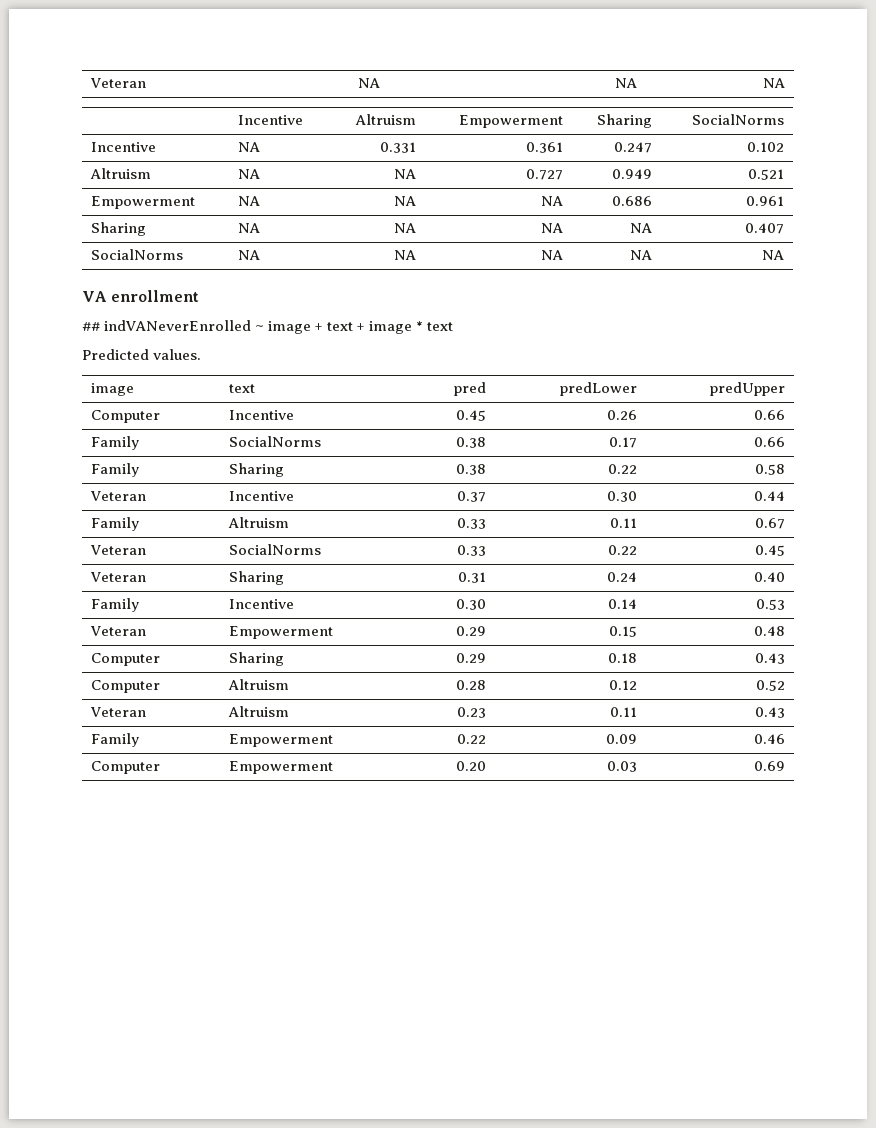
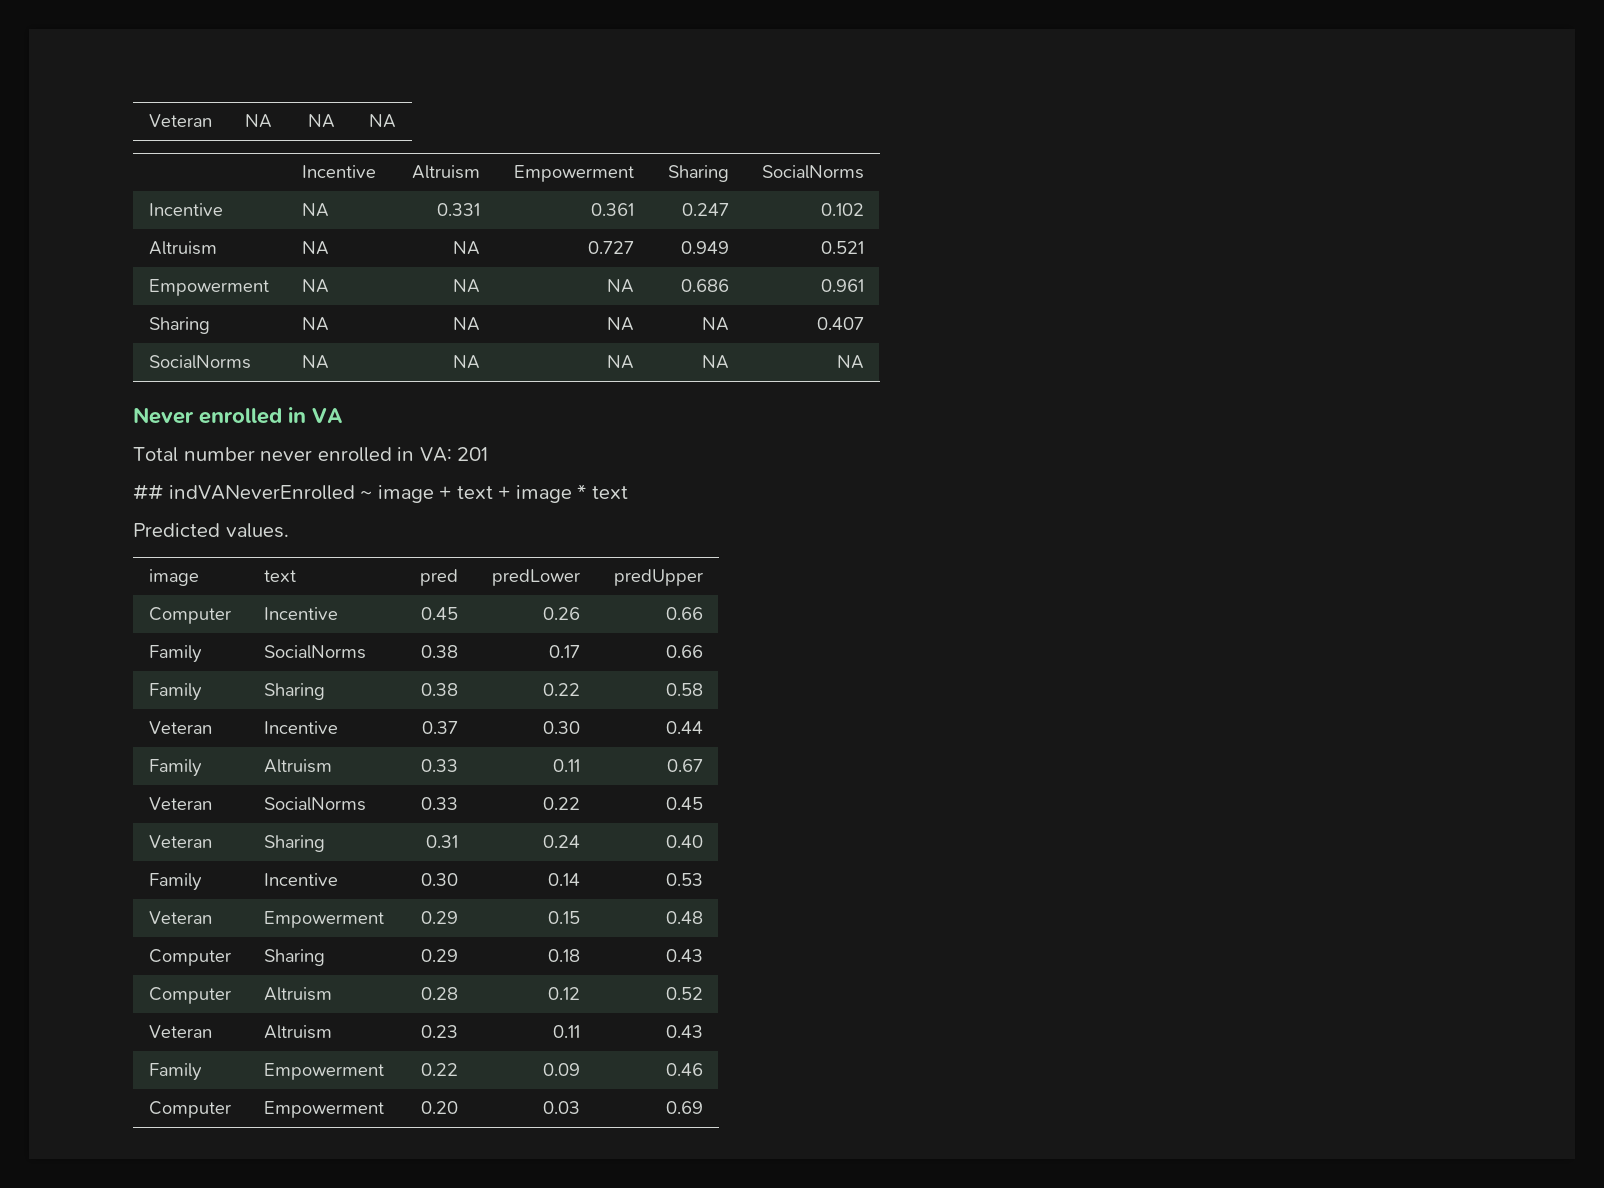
[82,290,200,302] VA enrollment -> [133,407,343,424] [133,447,489,462] Never enrolled in VA // Total number never enrolled in VA: 201

